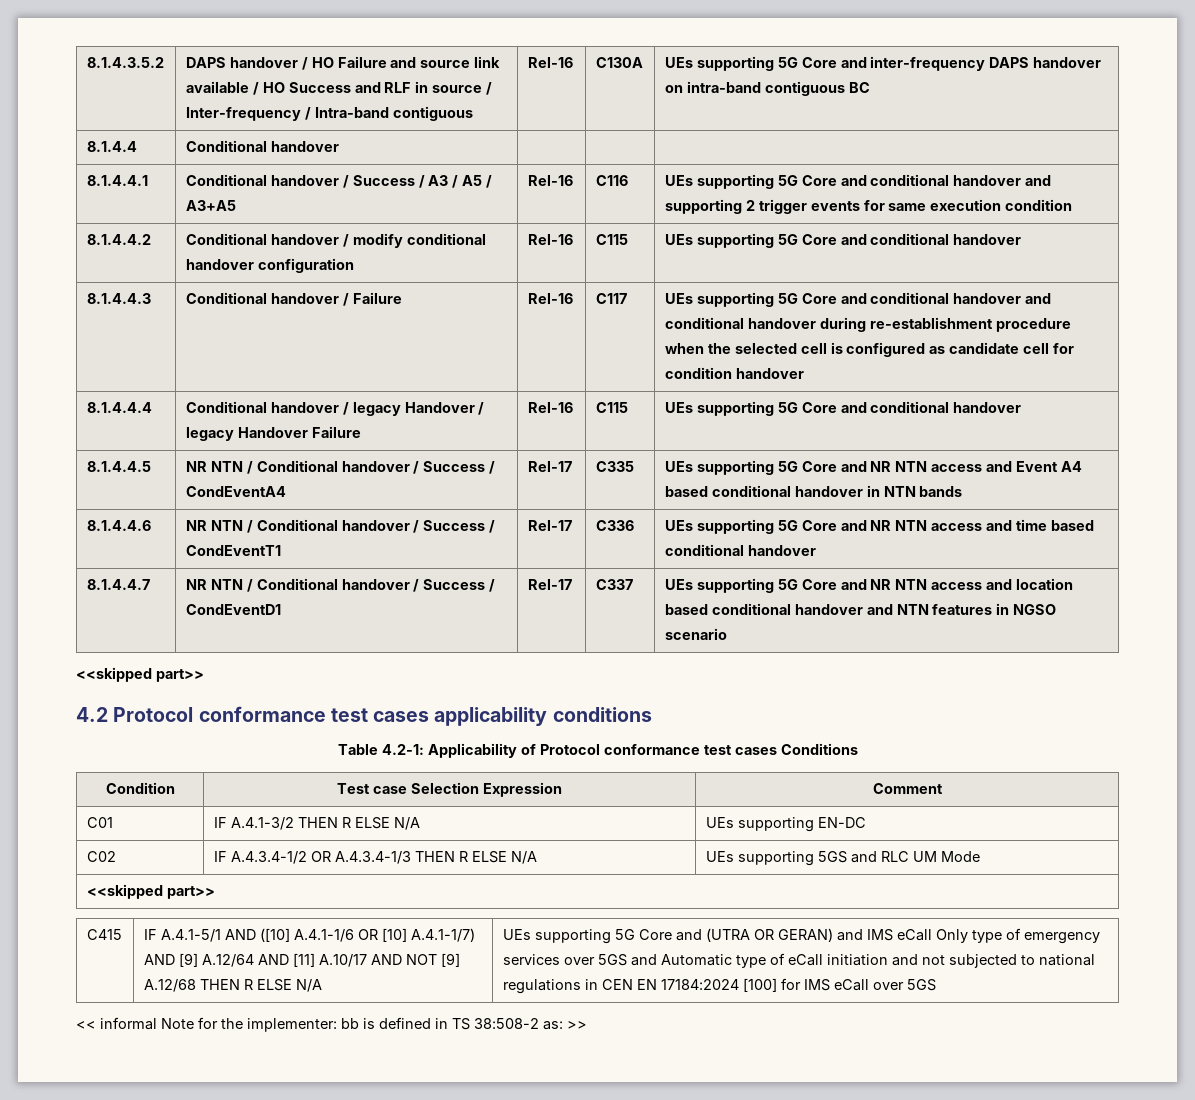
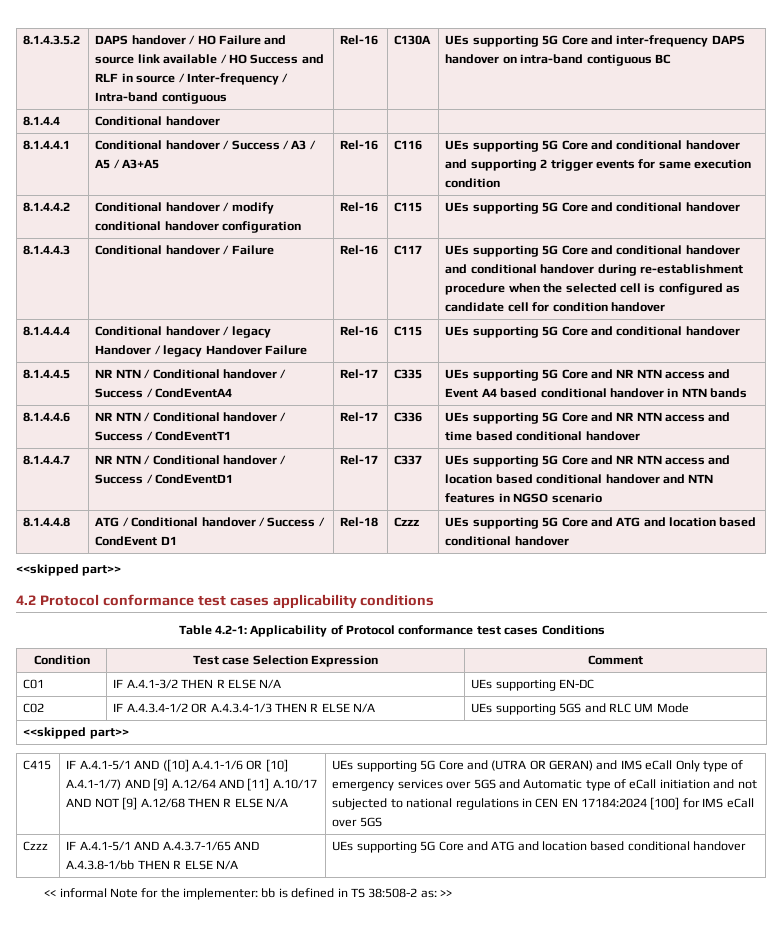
(727, 634) none -> [23,517,71,527] [95,517,325,527] [95,536,177,546] [340,517,379,527] [394,517,420,527] [445,517,757,529] [445,536,569,546] // 8.1.4.4.8 | ATG / Conditional handover / Success / CondEvent D1 | Rel-18 | Czzz | UEs supporting 5G Core and ATG and location based conditional handover
(936, 985) none -> [23,841,49,851] [66,841,259,851] [66,860,238,870] [332,841,747,853] // Czzz | IF A.4.1-5/1 AND A.4.3.7-1/65 AND A.4.3.8-1/bb THEN R ELSE N/A | UEs supporting 5G Core and ATG and location based conditional handover

